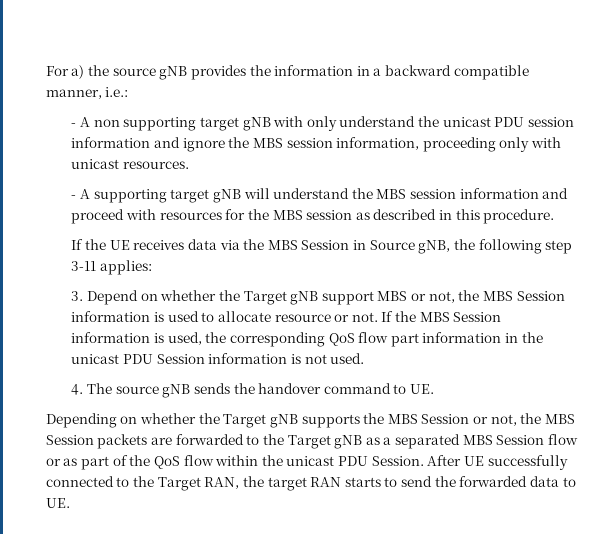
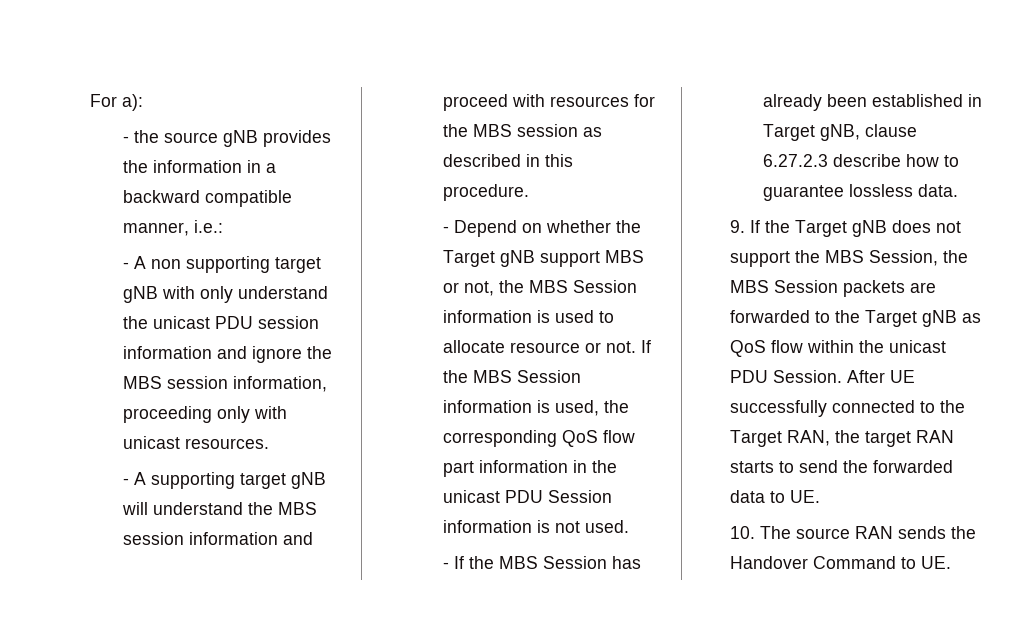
[71,65,85,79] a) -> [122,94,144,111] [122,136,129,143] a): // -
[71,239,573,254] [71,260,152,275] [71,291,84,301] If the UE receives data via the MBS Session in Source gNB, the following step 3-11 applies: // 3. -> [442,226,449,233] -
[71,383,435,398] [45,413,517,428] 4. The source gNB sends the handover command to UE. // Depending on whether the Target gNB supports the MBS Session or not, -> [442,556,641,569] [762,94,982,111] [762,124,917,141] [762,154,959,167] [762,184,958,201] [730,220,962,237] [730,250,939,267] - If the MBS Session has already been established in Target gNB, clause 6.27.2.3 describe how to guarantee lossless data. // 9. If the Target gNB does not support the MBS Session,
[383,434,579,449] [45,455,151,470] a separated MBS Session flow or as part of the -> (982, 318) none
(70, 503) none -> [730,526,977,539] [730,556,952,569] // 10. The source RAN sends the Handover Command to UE.

